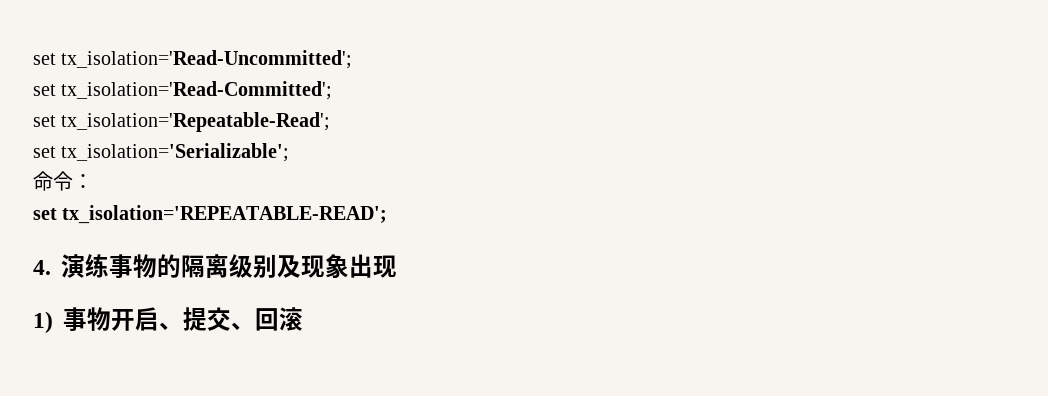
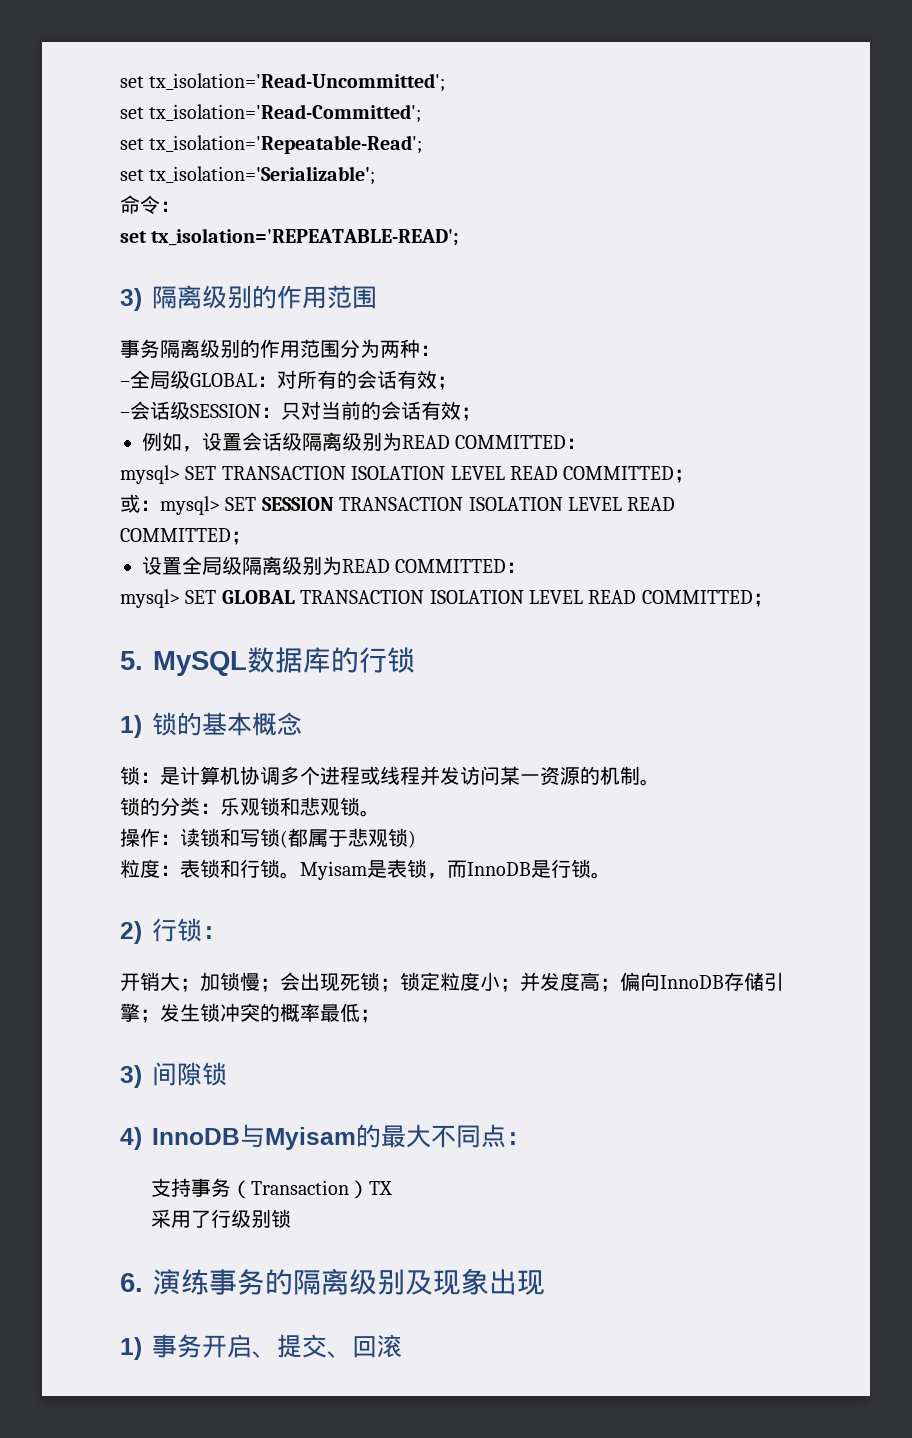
[33,254,157,278] 4.演练事物 -> [120,285,377,311] [120,339,440,358] [120,370,457,390] [120,401,481,421] [142,432,587,452] [120,465,695,484] [120,494,676,515] [120,528,251,545] [142,556,527,575] [120,589,773,608] [120,647,415,676] [120,712,302,738] [120,766,660,786] [120,797,380,817] [120,828,416,848] [120,859,611,880] [120,918,227,944] [120,972,784,992] [120,1003,380,1023] [120,1062,227,1088] [120,1124,531,1150] [151,1178,393,1199] [151,1209,292,1228] [120,1269,265,1295] 3)隔离级别的作用范围 // 事务隔离级别的作用范围分为两种： // –全局级GLOBAL：对所有的会话有效； // –会话级SESSION：只对当前的会话有效； // 例如，设置会话级隔离级别为READ COMMITTED： // mysql> SET TRANSACTION ISOLATION LEVEL READ COMMITTED； // 或：mysql> SET SESSION TRANSACTION ISOLATION LEVEL READ COMMITTED； // 设置全局级隔离级别为READ COMMITTED： // mysql> SET GLOBAL TRANSACTION ISOLATION LEVEL READ COMMITTED； // 5. MySQL数据库的行锁 // 1)锁的基本概念 // 锁：是计算机协调多个进程或线程并发访问某一资源的机制。 // 锁的分类：乐观锁和悲观锁。 // 操作：读锁和写锁(都属于悲观锁) // 粒度：表锁和行锁。Myisam是表锁，而InnoDB是行锁。 // 2)行锁： // 开销大；加锁慢；会出现死锁；锁定粒度小；并发度高；偏向InnoDB存储引擎；发生锁冲突的概率最低； // 3)间隙锁 // 4) InnoDB与Myisam的最大不同点： // 支持事务（Transaction）TX // 采用了行级别锁 // 6.演练事务
[87,307,111,331] 物 -> [177,1334,202,1358] 务

